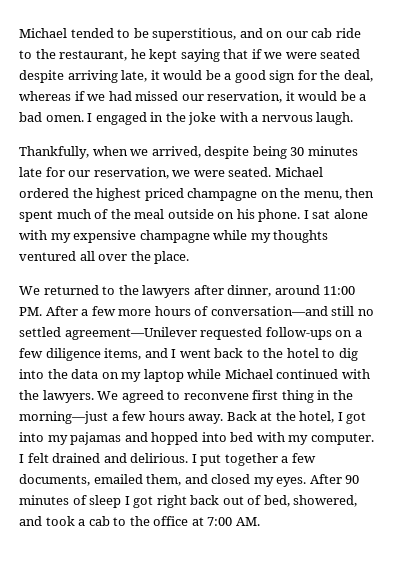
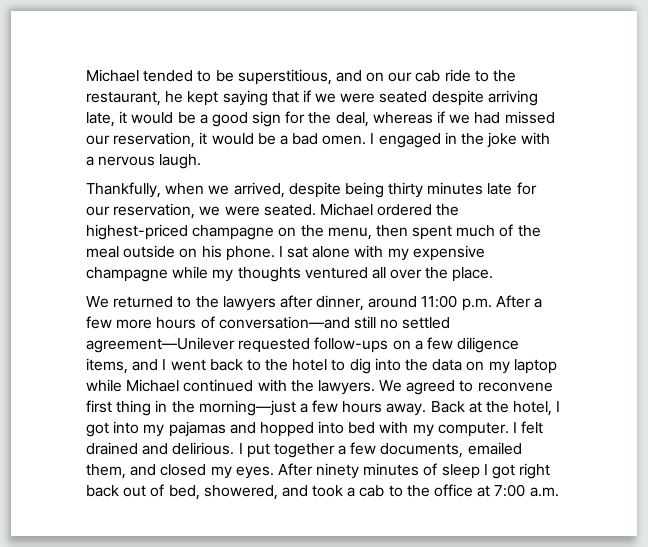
[290,147,305,156] 30 -> [388,182,424,198] thirty
[96,188,184,201] highest priced -> [86,224,188,240] highest-priced
[19,307,42,316] PM. -> [461,298,492,311] p.m.
[345,475,360,484] 90 -> [316,463,360,479] ninety
[235,517,260,526] AM. -> [529,487,559,497] a.m.

